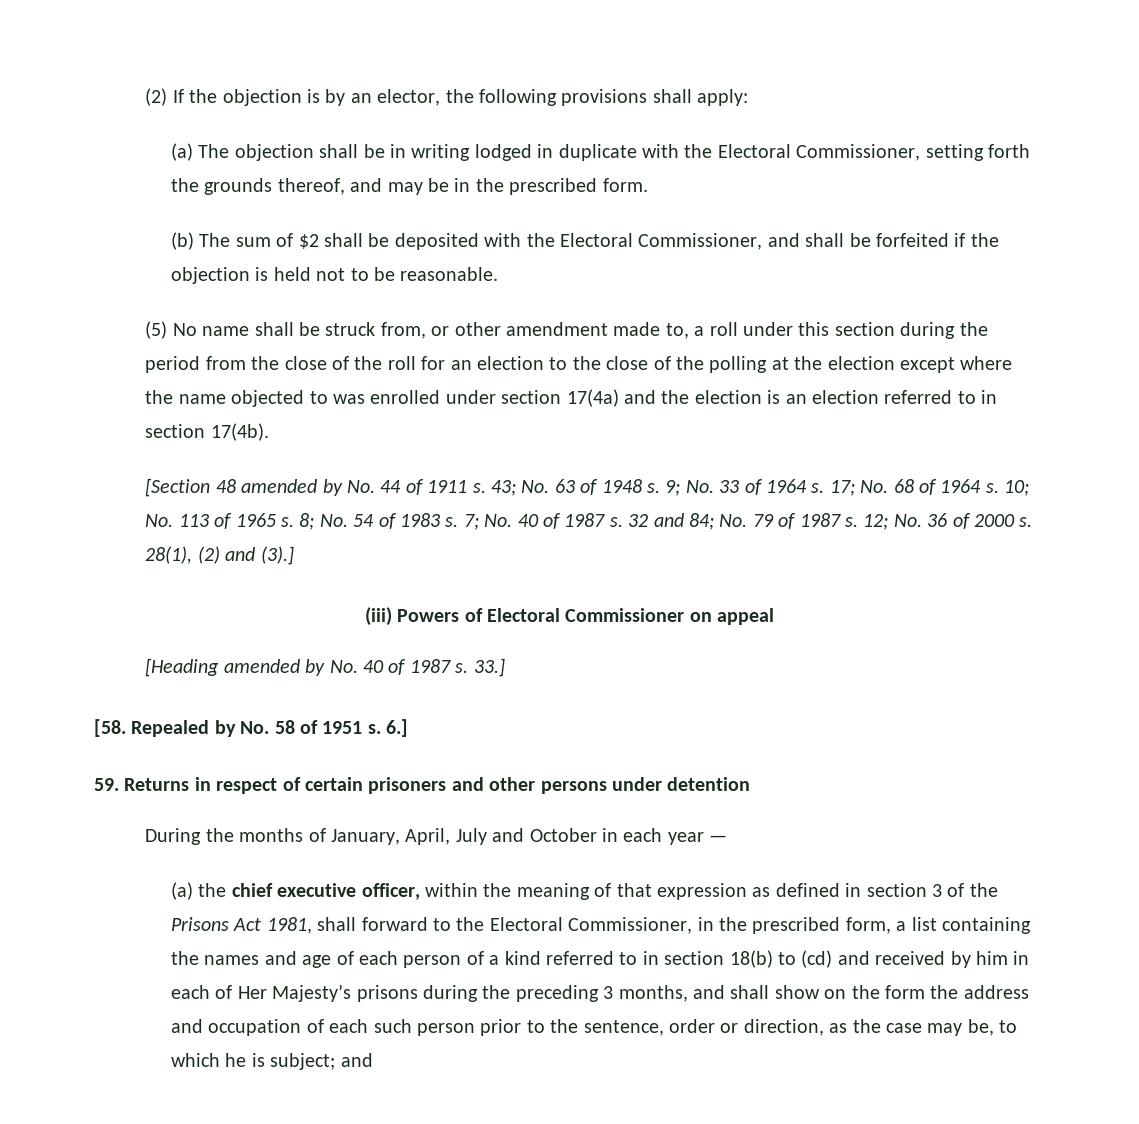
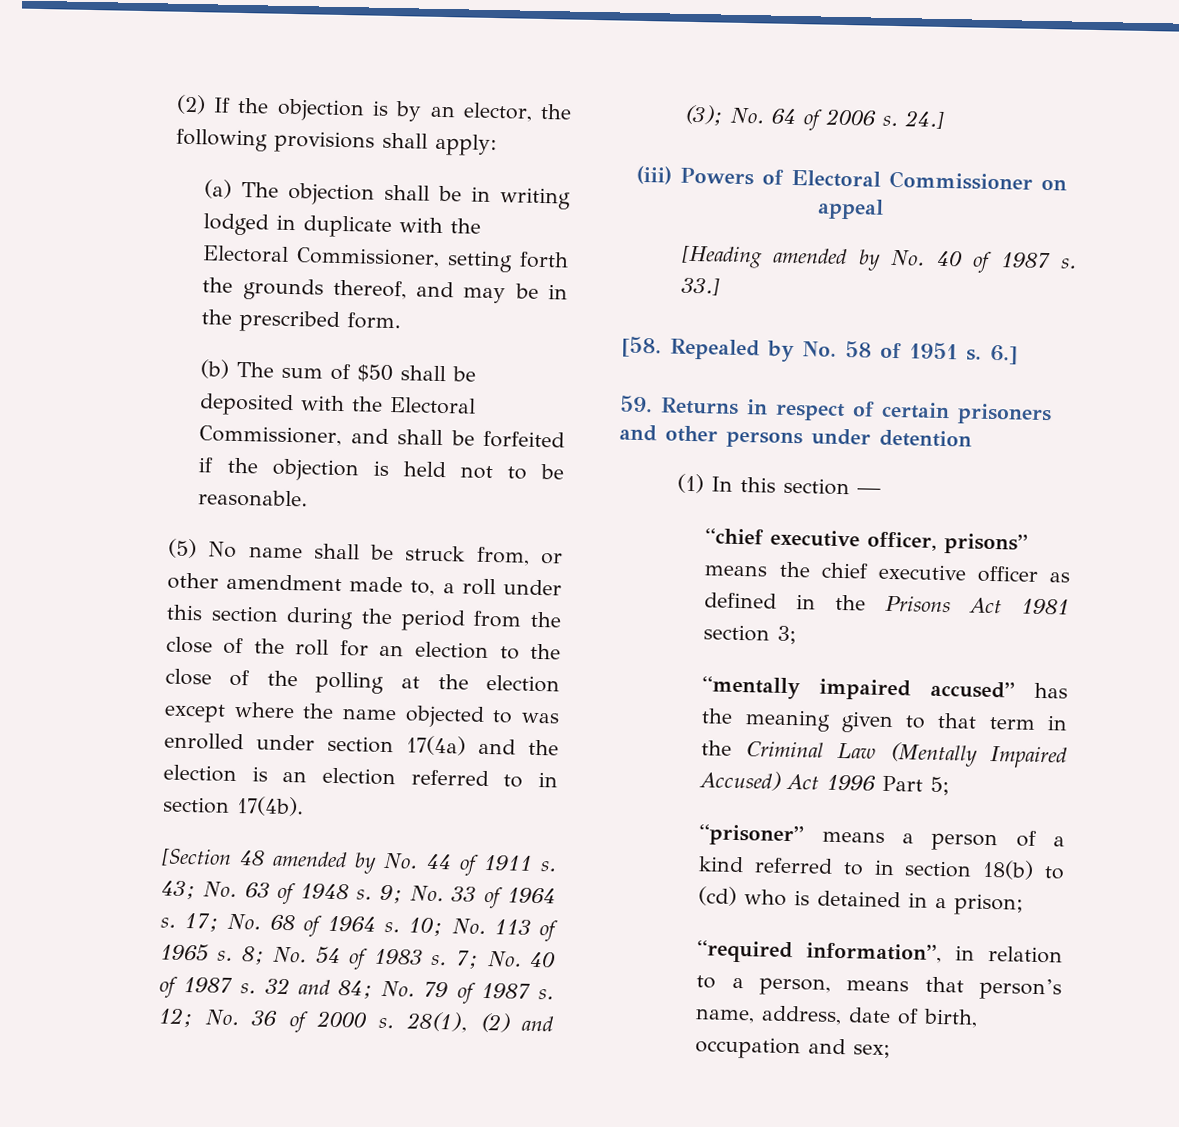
[298,234,319,249] $2 -> [357,364,394,383] $50
[260,546,294,565] (3).] -> [683,104,945,131] (3); No. 64 of 2006 s. 24.]
[145,828,728,845] [171,882,998,900] [171,917,1032,934] [171,951,399,968] During the months of January, April, July and October in each year — // (a) the chief executive officer, within the meaning of that expression as defined in section 3 of the Prisons Act 1981, shall forward to the Electoral Commissioner, in the prescribed form, a list containing the names and age of each -> [676,473,881,496] [705,528,1029,555] [704,561,1070,583] [704,592,1070,615] [703,624,798,645] [702,676,1068,701] [701,708,1068,734] [701,740,1068,769] [699,770,951,796] [699,824,915,847] (1) In this section — // “chief executive officer, prisons” means the chief executive officer as defined in the Prisons Act 1981 section 3; // “mentally impaired accused” has the meaning given to that term in the Criminal Law (Mentally Impaired Accused) Act 1996 Part 5; // “prisoner” means a
[837,951,1030,968] [171,984,1029,1002] [171,1019,1018,1036] [171,1053,373,1070] and received by him in each of Her Majesty’s prisons during the preceding 3 months, and shall show on the form the address and occupation of each such person prior to the sentence, order or direction, as the case may be, to which he is subject; and -> [744,889,1025,916] [697,940,1063,964] [696,975,1062,1001] [695,1005,979,1028] [695,1036,892,1060] who is detained in a prison; // “required information”, in relation to a person, means that person’s name, address, date of birth, occupation and sex;

